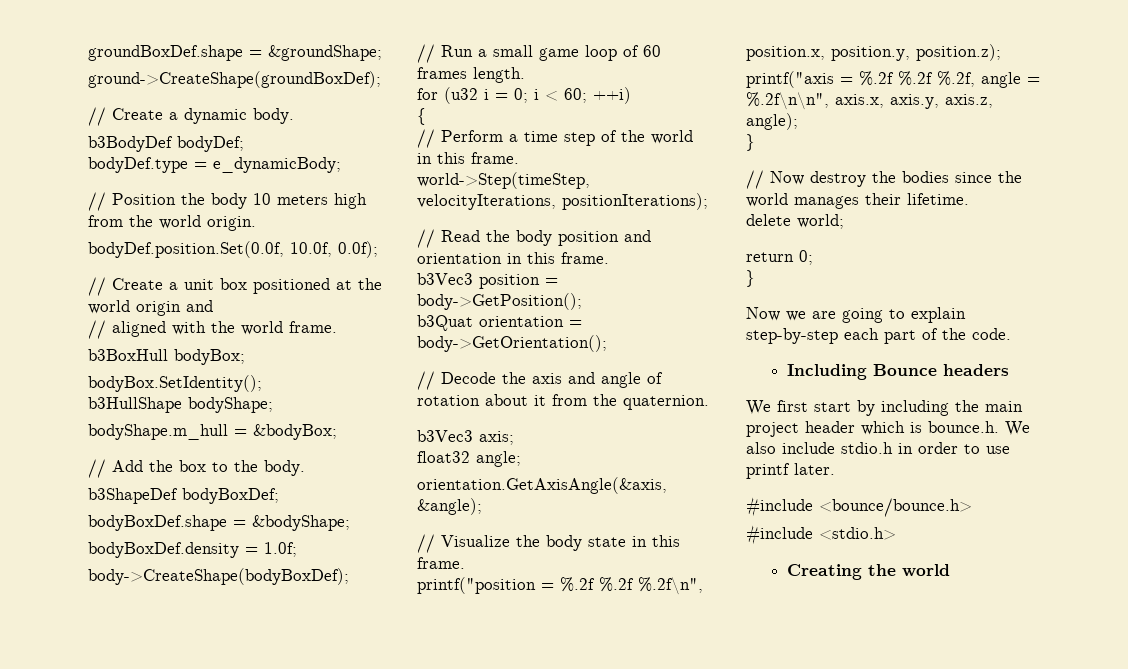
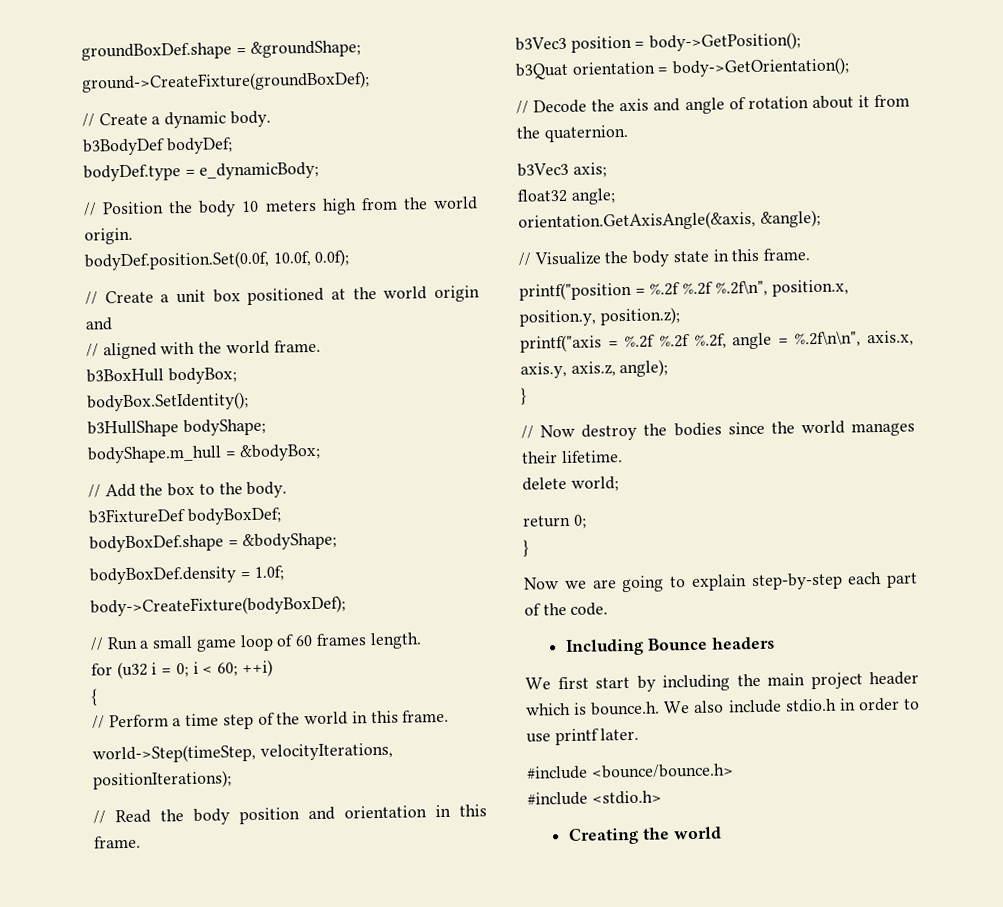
[88,71,381,88] ground->CreateShape(groundBoxDef); -> [81,71,370,93] ground->CreateFixture(groundBoxDef);
[88,488,178,504] b3ShapeDef -> [88,508,186,524] b3FixtureDef
[88,568,349,585] body->CreateShape(bodyBoxDef); -> [90,595,346,617] body->CreateFixture(bodyBoxDef);

